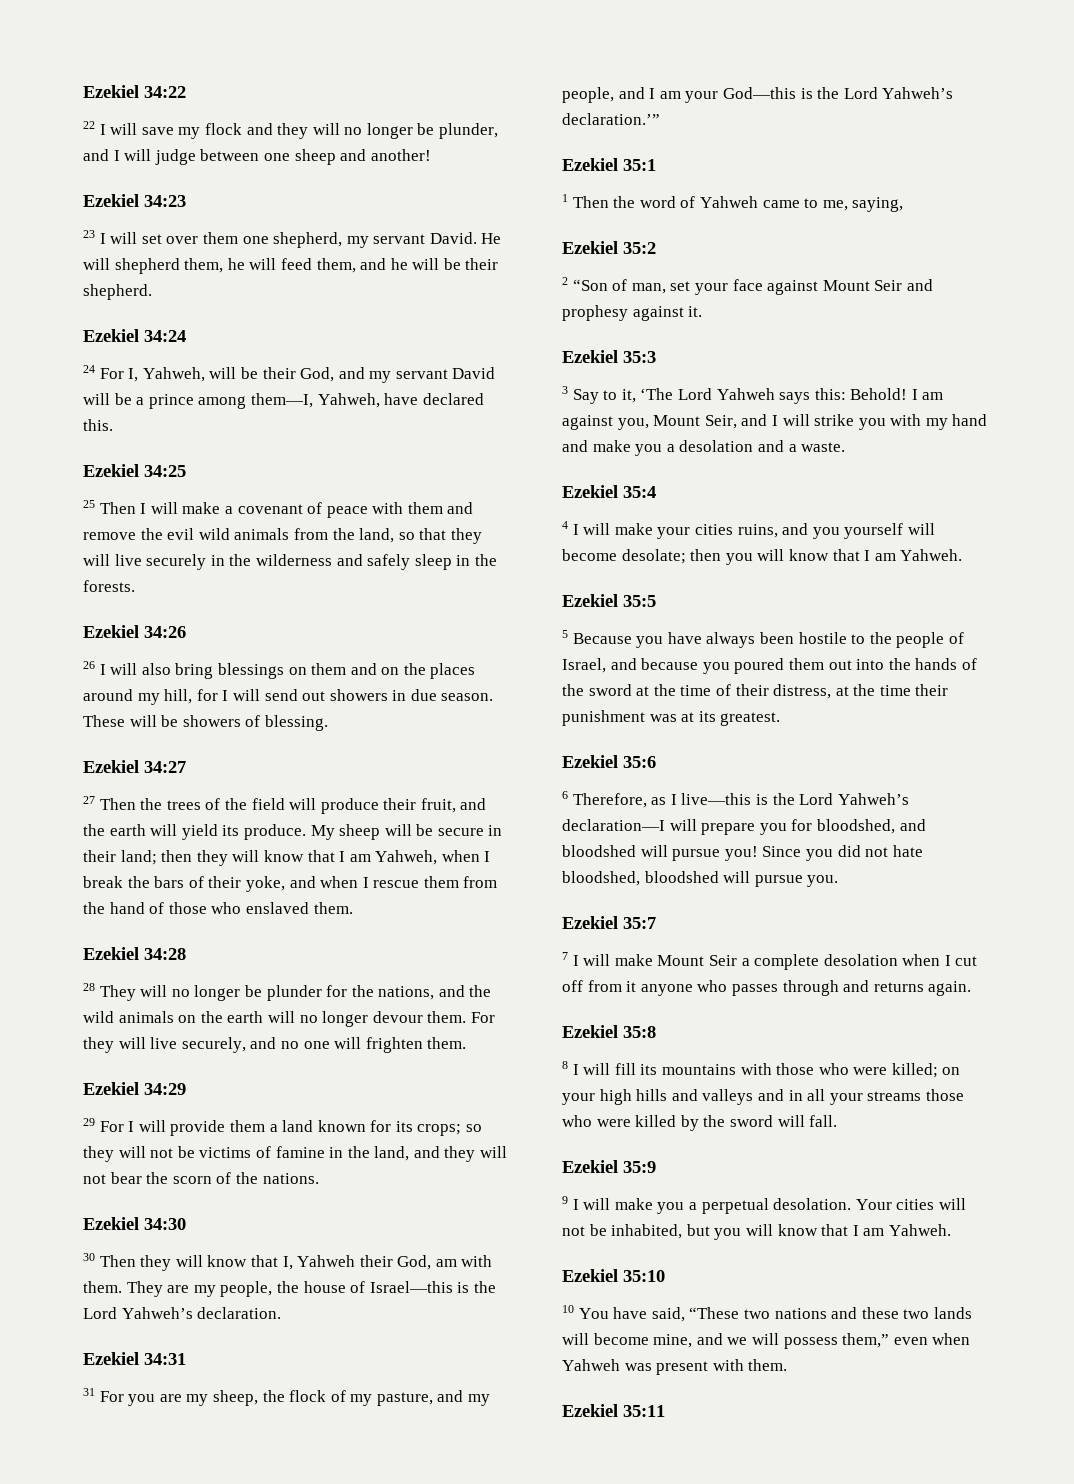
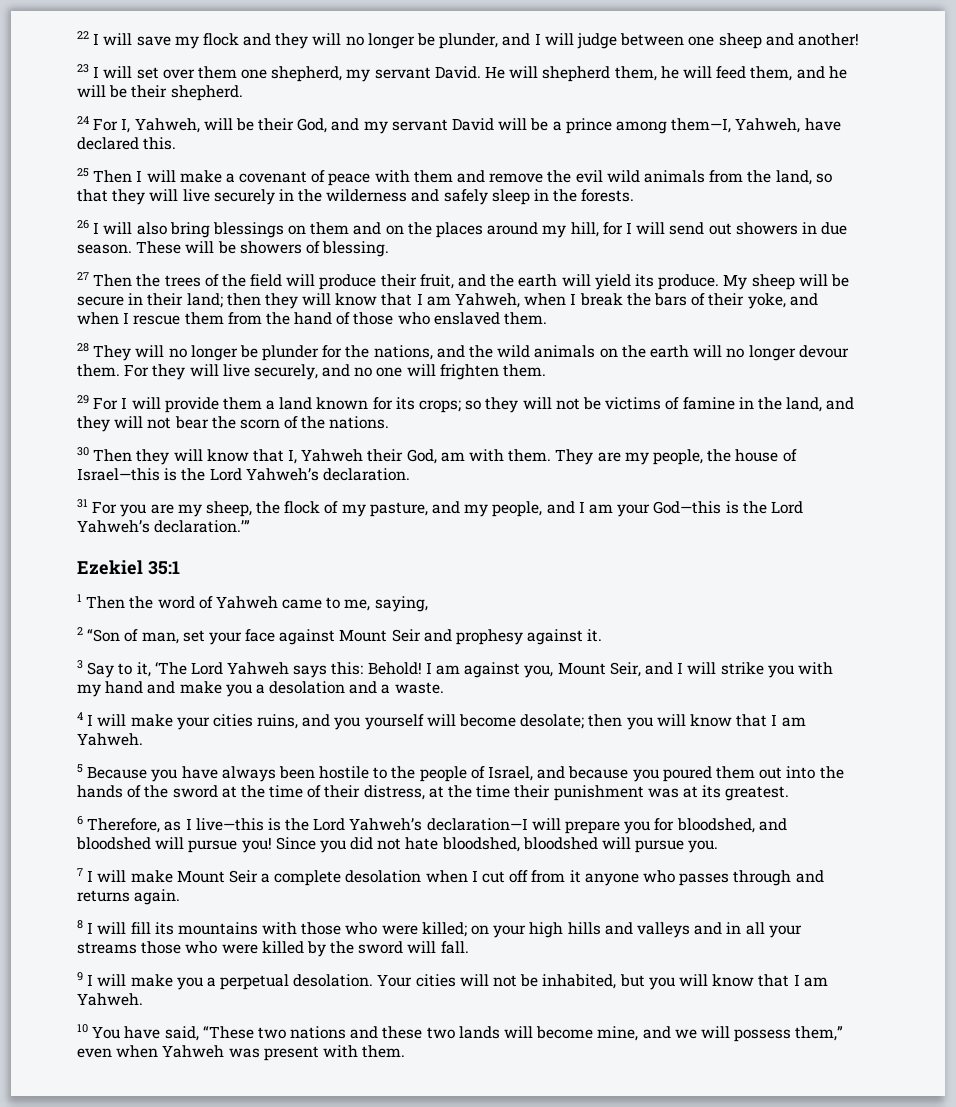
[83,85,186,98] Ezekiel 34:22 // -> (77, 35) none
[83,194,186,207] // Ezekiel 34:23 -> (859, 39) none
[83,329,186,342] // Ezekiel 34:24 -> (243, 93) none
[83,464,186,477] // Ezekiel 34:25 -> (177, 143) none
[83,625,186,638] // Ezekiel 34:26 -> (635, 195) none
[83,760,186,773] // Ezekiel 34:27 -> (390, 249) none
[83,947,186,960] // Ezekiel 34:28 -> (548, 318) none
[83,1082,186,1095] // Ezekiel 34:29 -> (547, 370) none
[83,1217,186,1230] // Ezekiel 34:30 -> (390, 422) none
[83,1352,186,1365] // Ezekiel 34:31 -> (410, 474) none
[562,241,656,254] // Ezekiel 35:2 -> (428, 604) none
[562,350,656,363] // Ezekiel 35:3 -> (603, 635) none
[562,485,656,498] // Ezekiel 35:4 -> (444, 688) none
[562,594,656,607] // Ezekiel 35:5 -> (143, 739) none
[562,755,656,768] // Ezekiel 35:6 -> (790, 793) none
[562,916,656,929] // Ezekiel 35:7 -> (719, 846) none
[562,1025,656,1038] // Ezekiel 35:8 -> (181, 897) none
[562,1160,656,1173] // Ezekiel 35:9 -> (469, 947) none
[562,1269,665,1282] // Ezekiel 35:10 -> (143, 999) none
[562,1404,665,1417] // Ezekiel 35:11 -> (406, 1051) none

